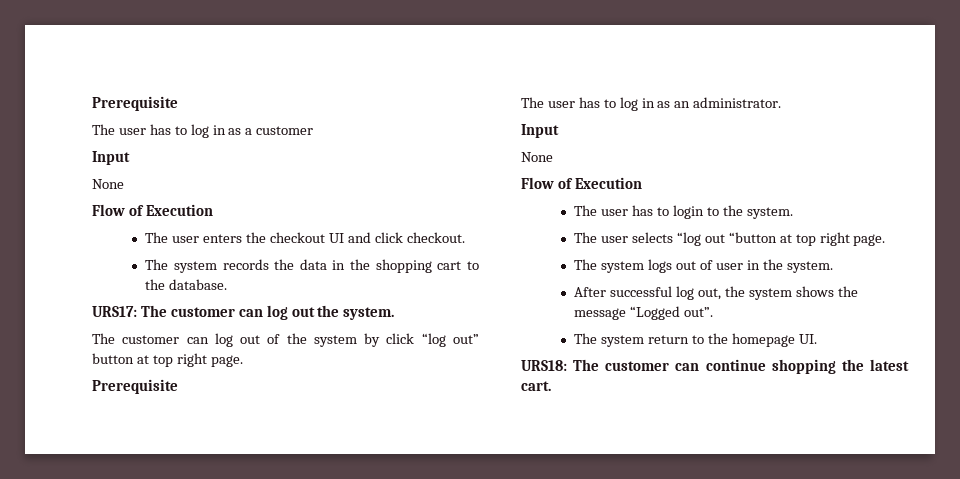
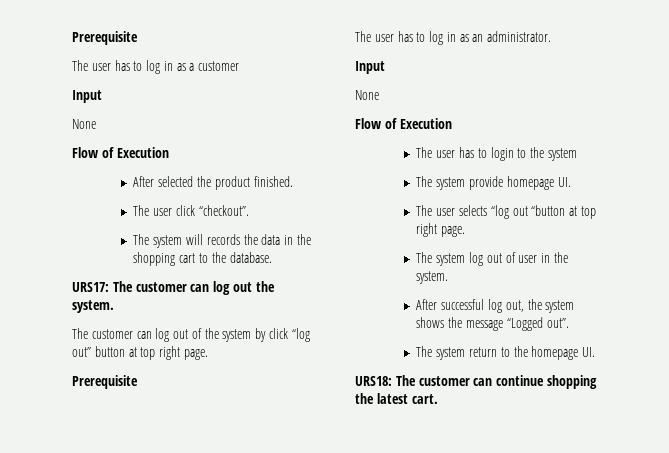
[145,232,465,243] [145,259,217,273] The user enters the checkout UI and click checkout. // The system -> [133,176,293,190] [133,205,249,216] [133,234,204,248] After selected the product finished. // The user click “checkout”. // The system will
[746,207,793,219] system. -> [547,148,577,161] [416,176,571,190] system // The system provide homepage UI.
[648,259,673,273] logs -> [469,252,484,266] log

